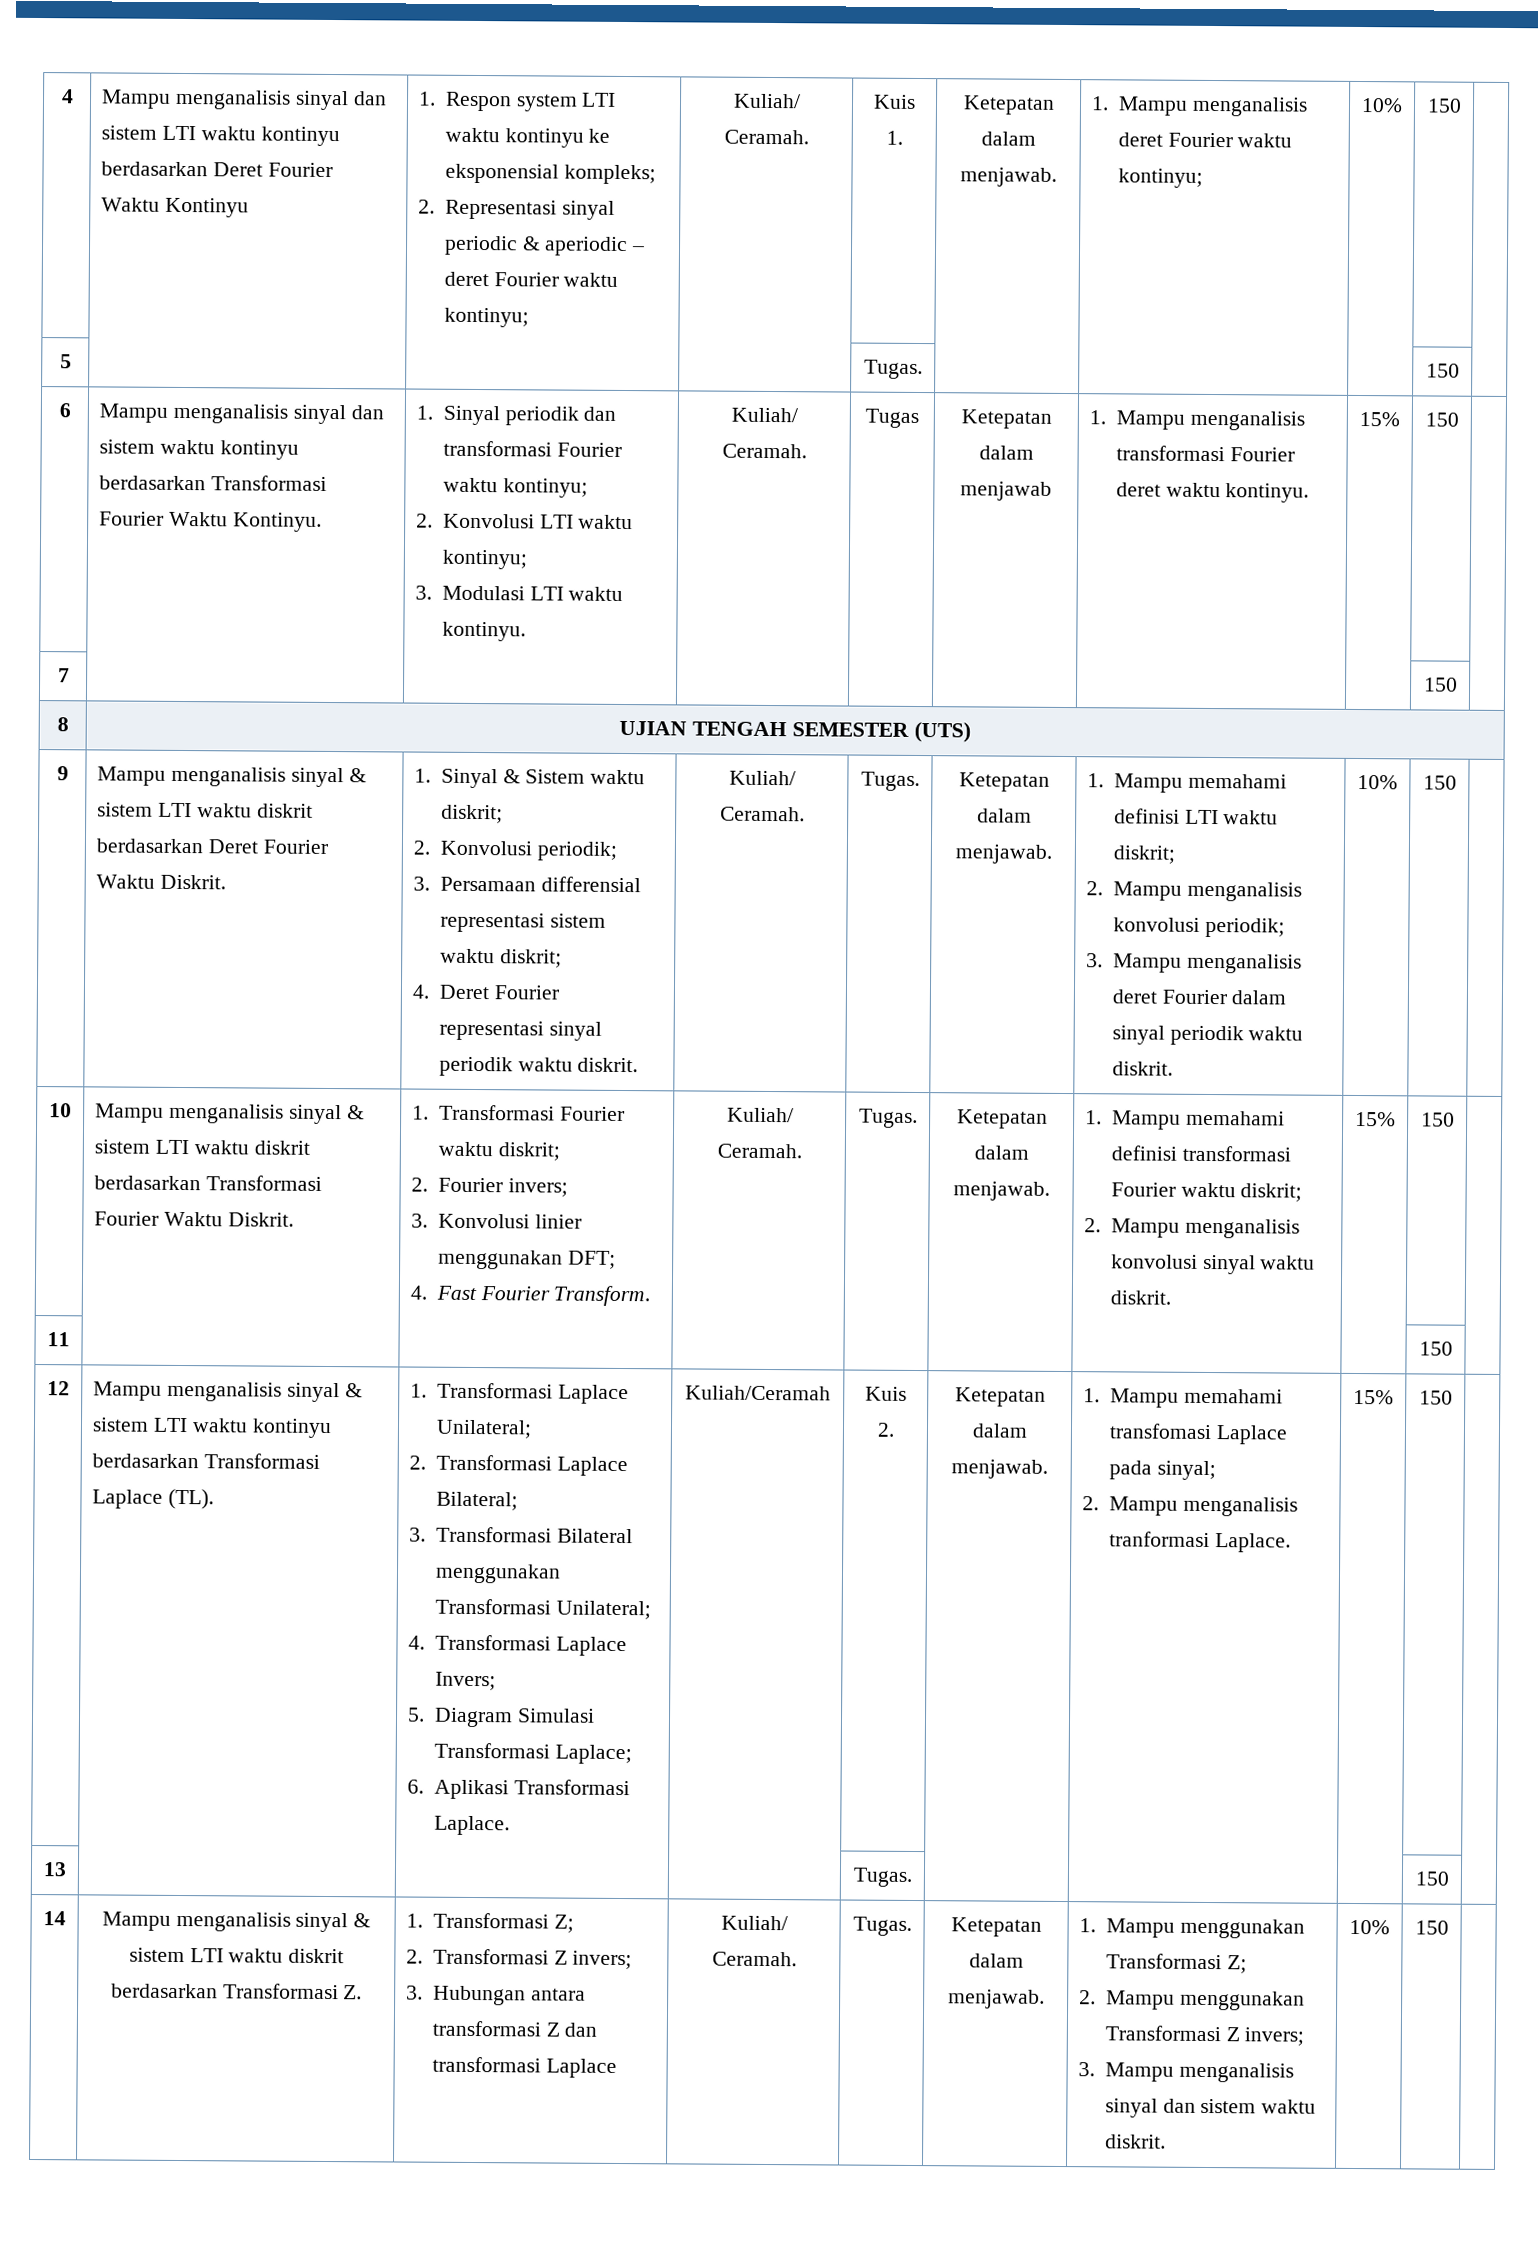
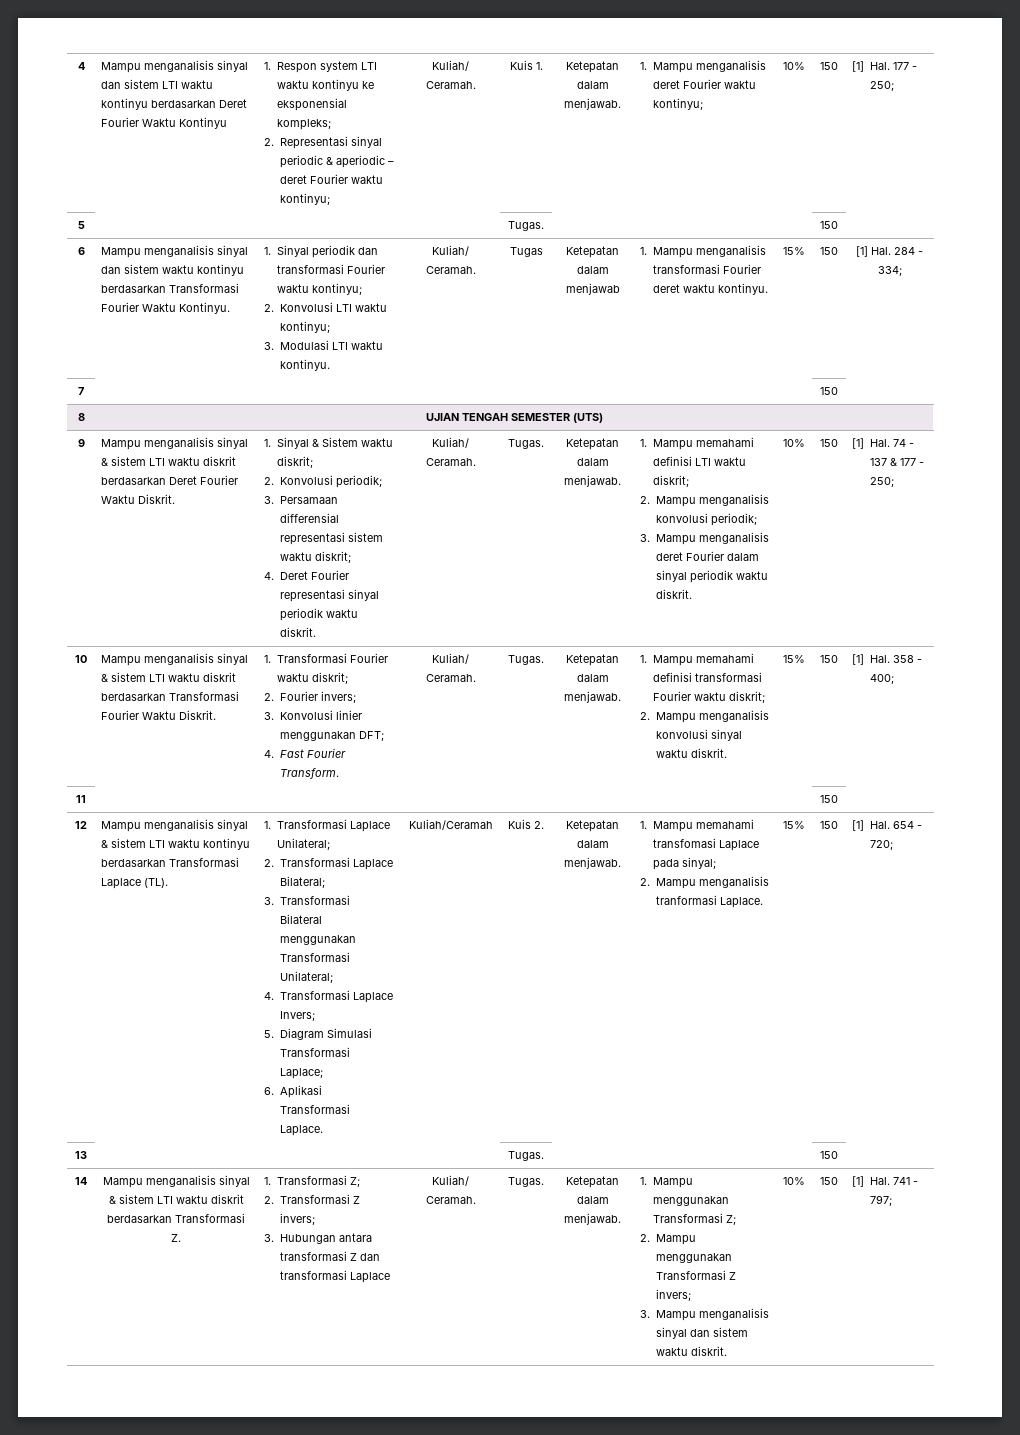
(1462, 105) none -> [852,61,917,72] [869,81,894,91] [1] Hal. 177 - 250;
(1459, 419) none -> [856,246,923,257] [877,266,902,276] [1] Hal. 284 - 334;
(1457, 782) none -> [852,438,914,449] [869,458,924,466] [869,477,894,487] [1] Hal. 74 - 137 & 177 - 250;
(1455, 1119) none -> [852,654,922,665] [869,674,894,684] [1] Hal. 358 - 400;
(1453, 1397) none -> [852,820,922,831] [869,840,893,850] [1] Hal. 654 - 720;
(1449, 1927) none -> [852,1176,918,1187] [869,1195,892,1206] [1] Hal. 741 - 797;

